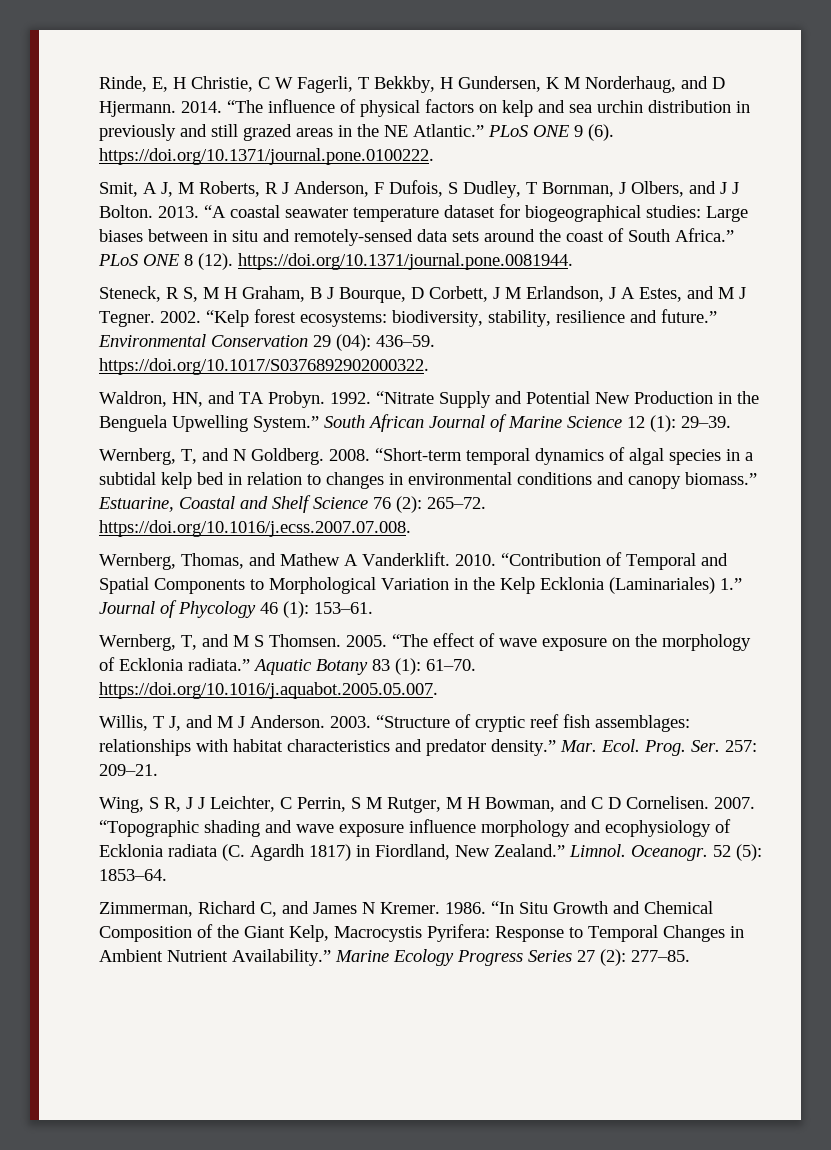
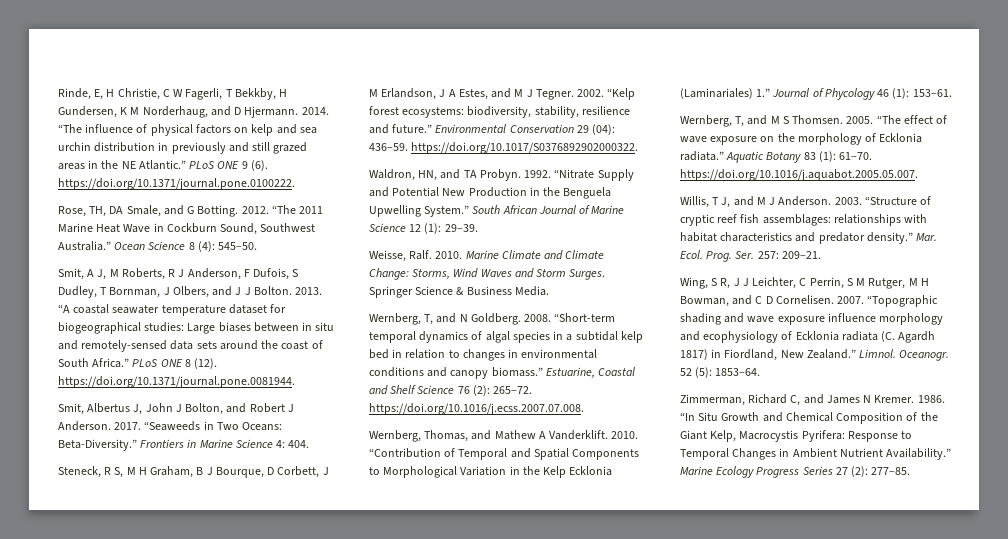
(434, 156) none -> [58,205,324,217] [58,223,316,235] [58,241,258,252] // Rose, TH, DA Smale, and G Botting. 2012. “The 2011 Marine Heat Wave in Cockburn Sound, Southwest Australia.” Ocean Science 8 (4): 545–50.
(573, 261) none -> [58,403,294,415] [58,421,283,431] [58,439,310,451] // Smit, Albertus J, John J Bolton, and Robert J Anderson. 2017. “Seaweeds in Two Oceans: Beta-Diversity.” Frontiers in Marine Science 4: 404.
(731, 422) none -> [369,250,605,262] [369,268,606,280] [369,286,549,298] // Weisse, Ralf. 2010. Marine Climate and Climate Change: Storms, Wind Waves and Storm Surges. Springer Science & Business Media.

